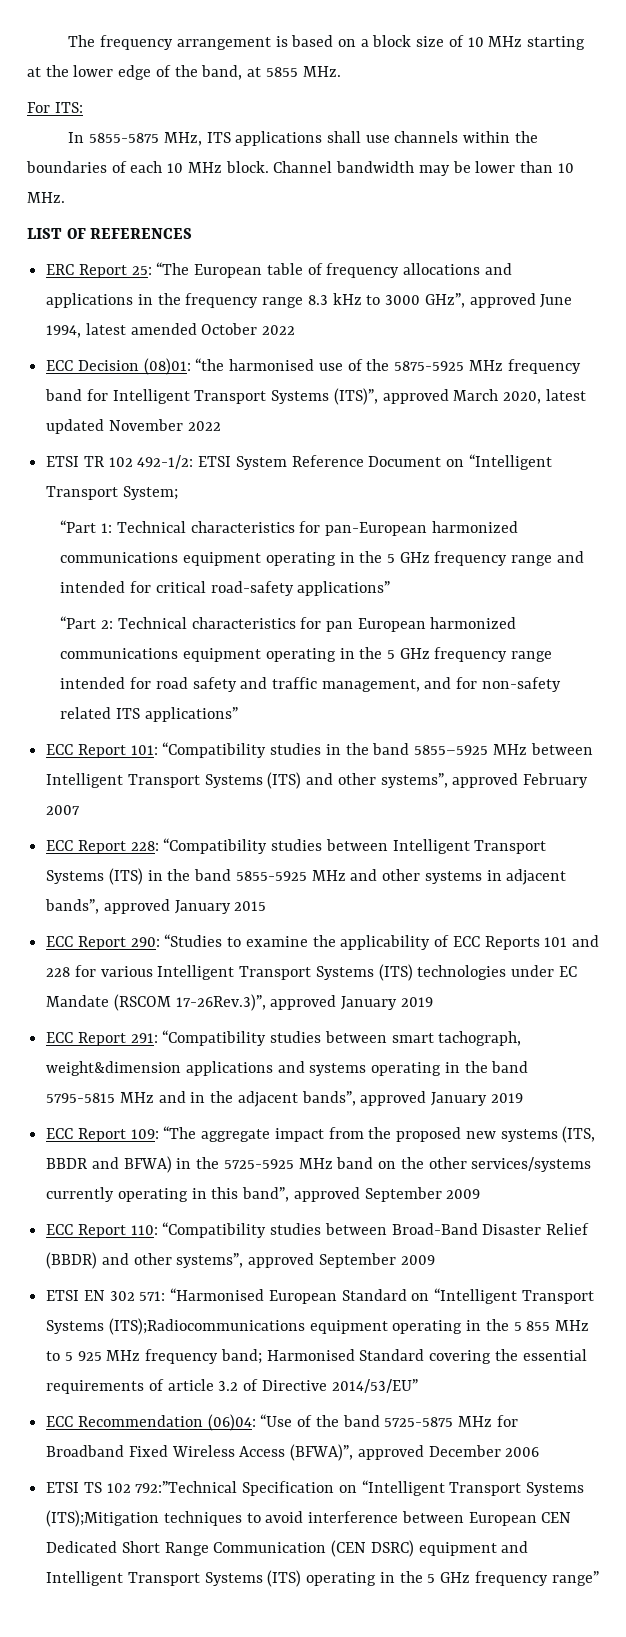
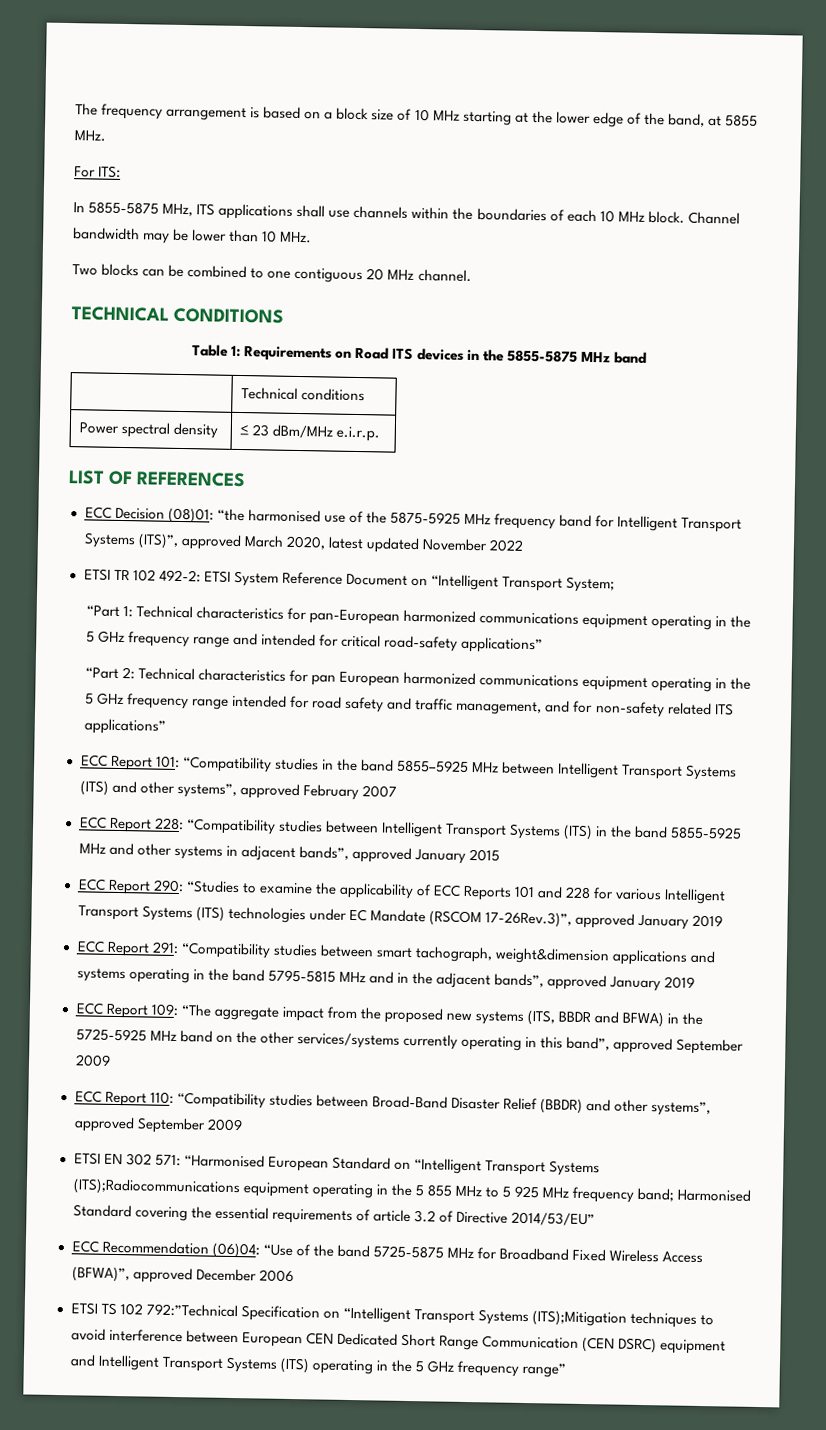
[27,228,193,239] [46,262,512,278] [46,293,573,308] [46,323,296,338] LIST OF REFERENCES // ERC Report 25: “The European table of frequency allocations and applications in the frequency range 8.3 kHz to 3000 GHz”, approved June 1994, latest amended October 2022 -> [72,263,472,284] [71,306,285,324] [192,344,647,364] [241,387,366,402] [79,421,219,439] [239,424,381,442] [68,470,247,488] Two blocks can be combined to one contiguous 20 MHz channel. // TECHNICAL CONDITIONS // Table 1: Requirements on Road ITS devices in the 5855-5875 MHz band // | Technical conditions // Power spectral density | ≤ 23 dBm/MHz e.i.r.p. // LIST OF REFERENCES
[137,455,194,469] 492-1/2: -> [158,569,201,583] 492-2:

